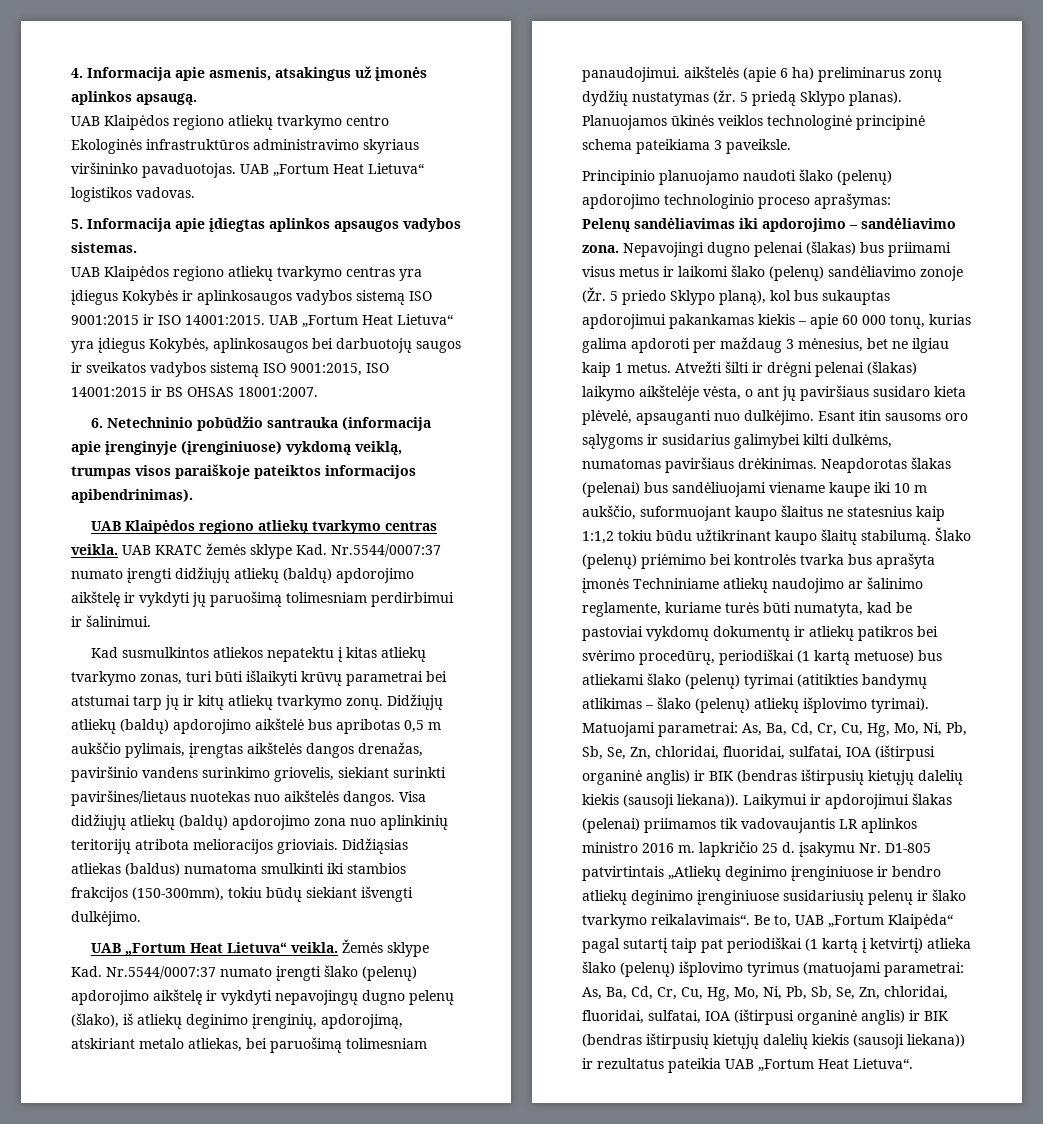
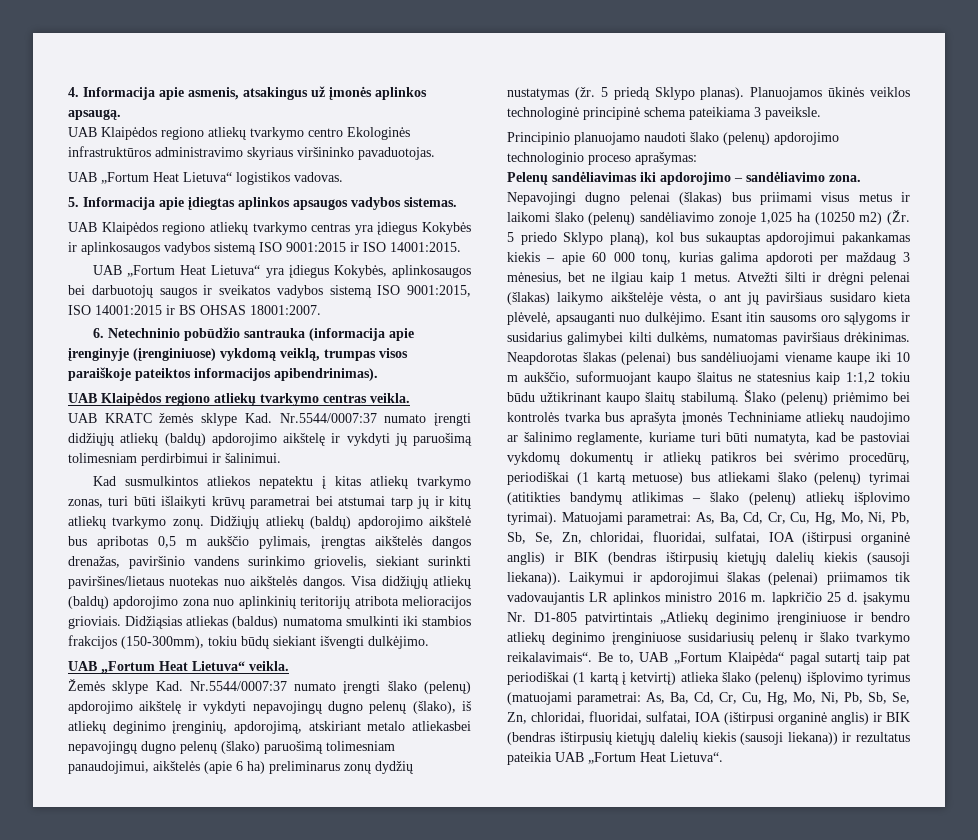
(236, 170) none -> (435, 153) //
(265, 320) none -> (461, 247) //
(118, 549) none -> (410, 398) //
(338, 947) none -> (289, 666) //
[188,1037,427,1053] [582,67,680,82] atliekas, bei paruošimą tolimesniam panaudojimui. -> [412,721,471,731] [68,741,395,754] [68,761,149,774] atliekasbei nepavojingų dugno pelenų (šlako) paruošimą tolimesniam panaudojimui,
(963, 273) none -> [760,212,883,225] 1,025 ha (10250 m2)
[725,602,759,613] turės -> [700,432,721,442] turi

